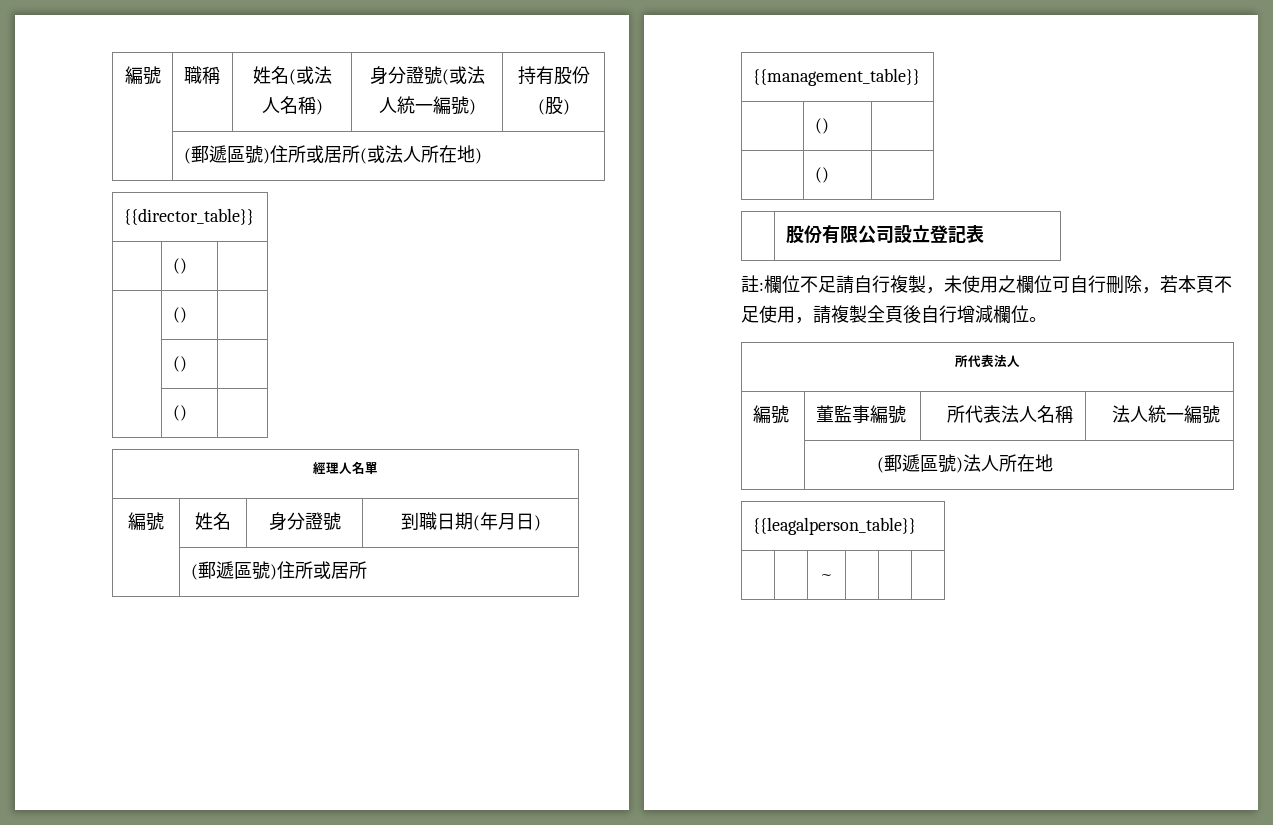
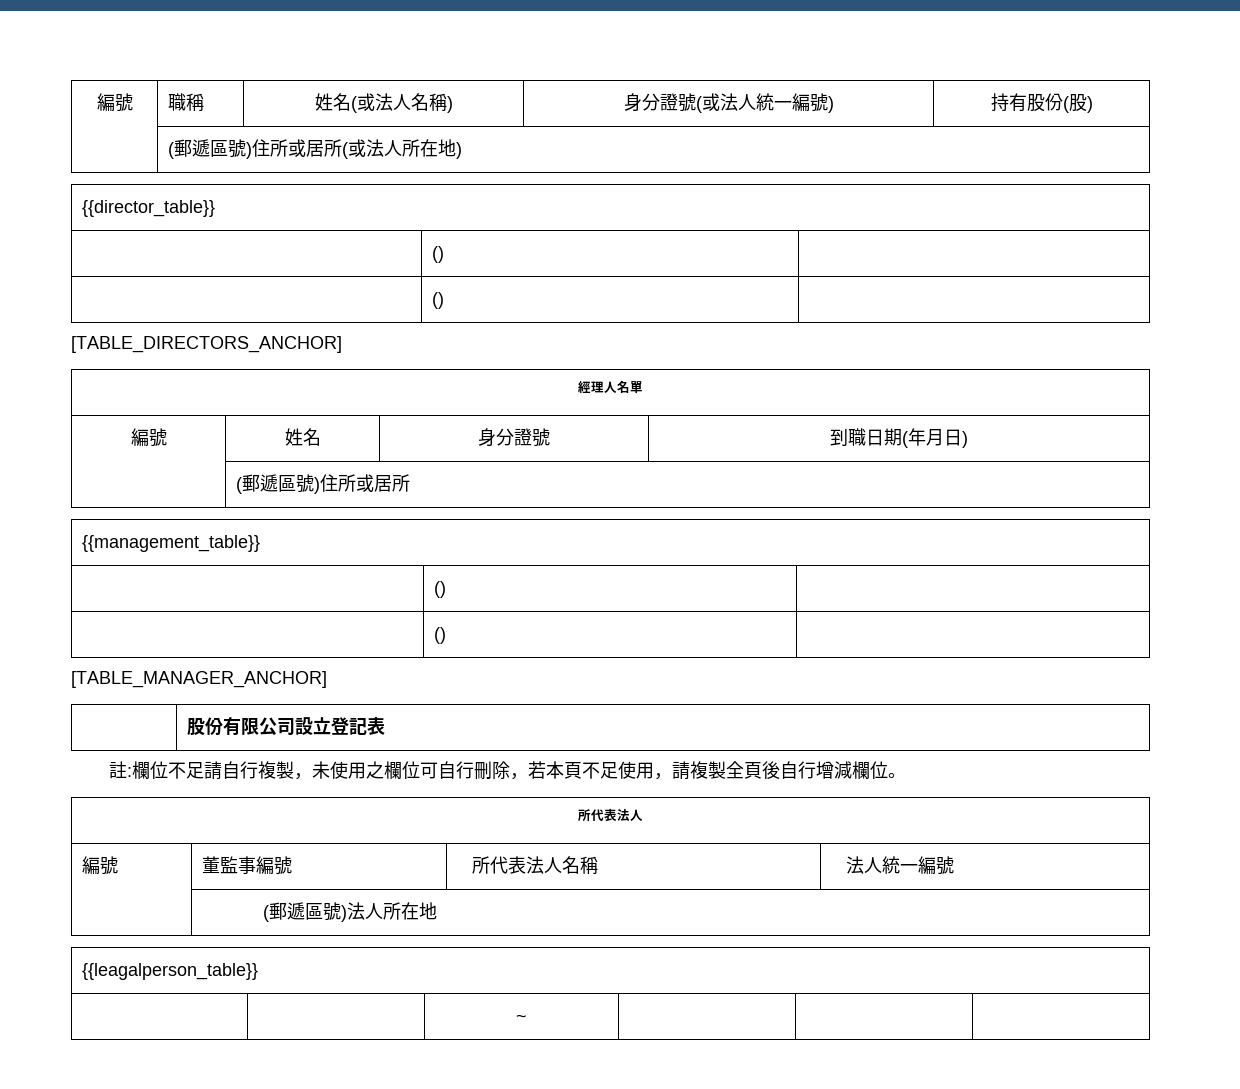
[173,356,188,372] [173,405,188,421] // | () | // | () | -> [71,336,342,353] // [TABLE_DIRECTORS_ANCHOR]
(830, 175) none -> [71,671,327,688] // [TABLE_MANAGER_ANCHOR]

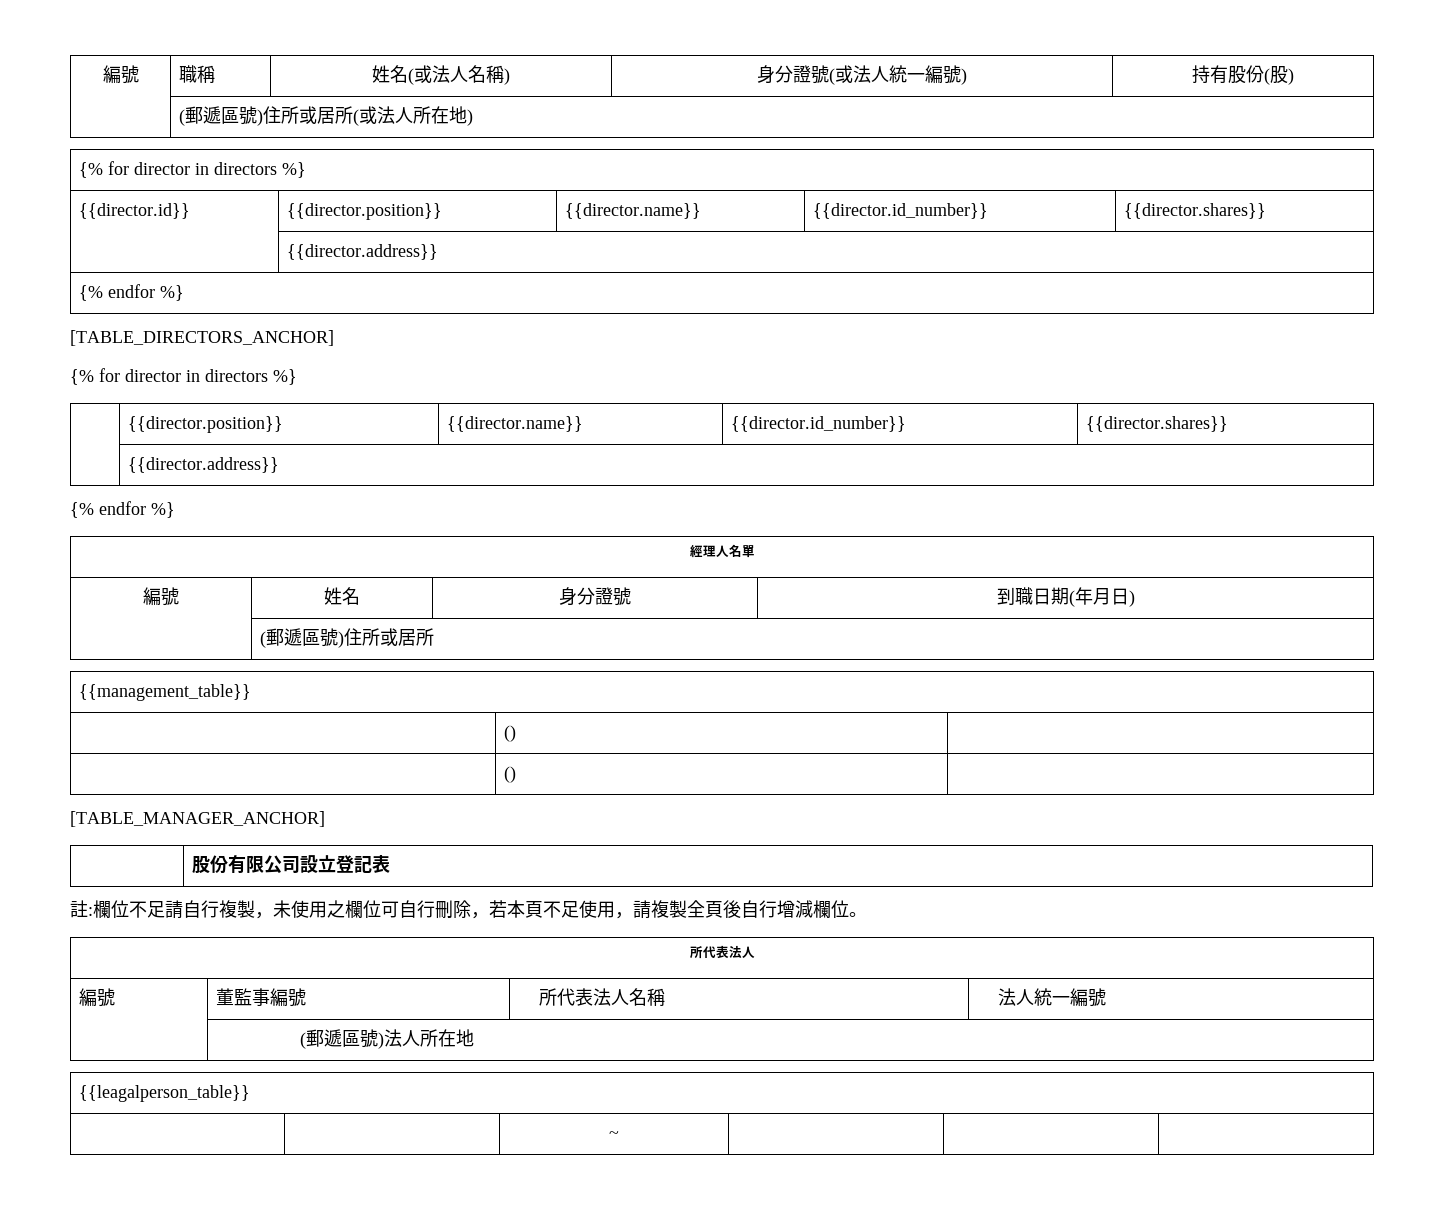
[81,200,215,217] [431,246,444,263] [431,292,444,309] [71,336,342,353] {{director_table}} // | () | // | () | // [TABLE_DIRECTORS_ANCHOR] -> [78,161,306,178] [78,203,190,219] [286,203,442,220] [564,203,701,219] [812,203,988,219] [1123,203,1266,219] [286,244,438,260] [78,284,184,301] [70,330,334,346] [70,368,297,385] [127,416,283,433] [446,416,583,432] [730,416,906,432] [1085,416,1228,432] [127,457,279,473] [70,501,175,518] {% for director in directors %} // {{director.id}} | {{director.position}} | {{director.name}} | {{director.id_number}} | {{director.shares}} // | {{director.address}} // {% endfor %} // [TABLE_DIRECTORS_ANCHOR] // {% for director in directors %} // | {{director.position}} | {{director.name}} | {{director.id_number}} | {{director.shares}} // | {{director.address}} // {% endfor %}

